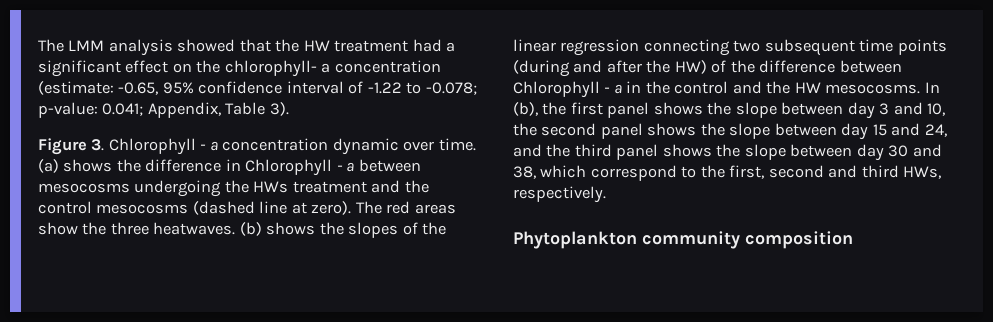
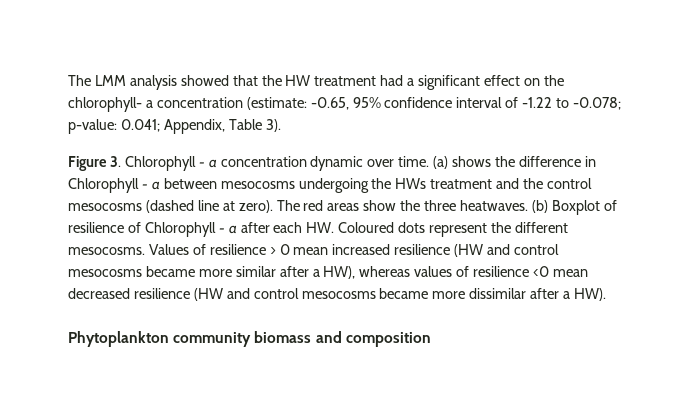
[266,222,447,238] [513,39,947,56] [513,60,902,77] [513,81,940,98] [513,102,946,119] [513,123,947,140] [513,144,942,161] [513,165,942,181] [513,186,606,203] shows the slopes of the linear regression connecting two subsequent time points (during and after the HW) of the difference between Chlorophyll - a in the control and the HW mesocosms. In (b), the first panel shows the slope between day 3 and 10, the second panel shows the slope between day 15 and 24, and the third panel shows the slope between day 30 and 38, which correspond to the first, second and third HWs, respectively. -> [551,200,617,215] [68,222,568,237] [68,244,560,257] [68,266,588,279] [68,288,607,301] Boxplot of resilience of Chlorophyll - a after each HW. Coloured dots represent the different mesocosms. Values of resilience > 0 mean increased resilience (HW and control mesocosms became more similar after a HW), whereas values of resilience <0 mean decreased resilience (HW and control mesocosms became more dissimilar after a HW).
(740, 240) none -> [254,331,342,343] biomass and

